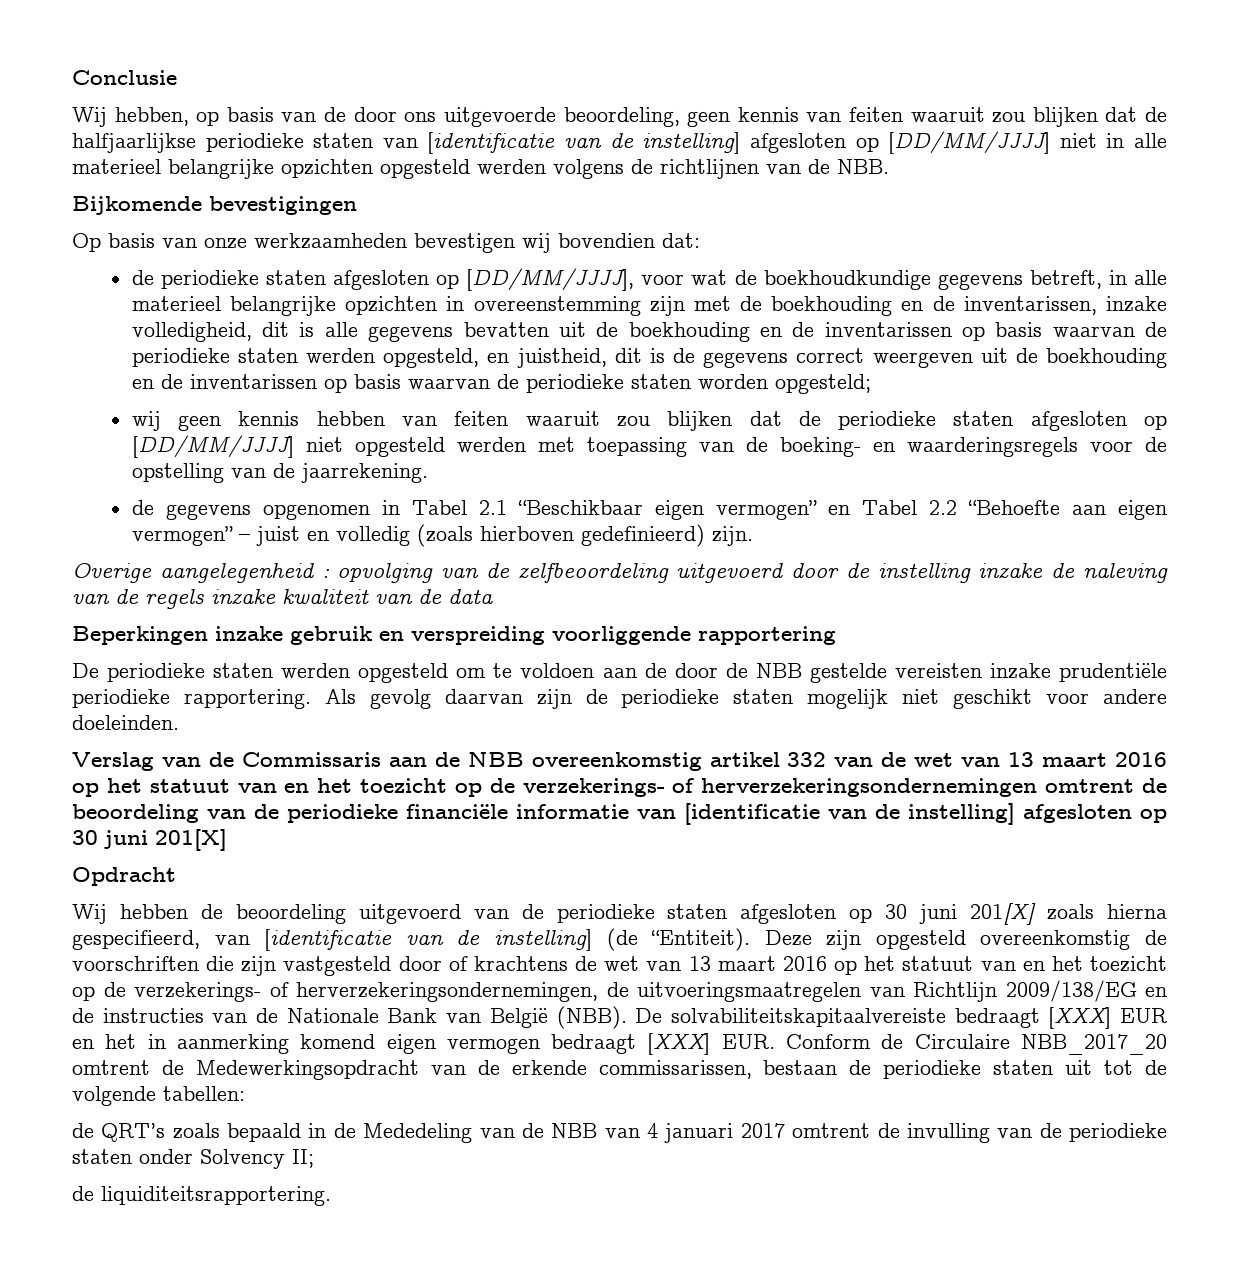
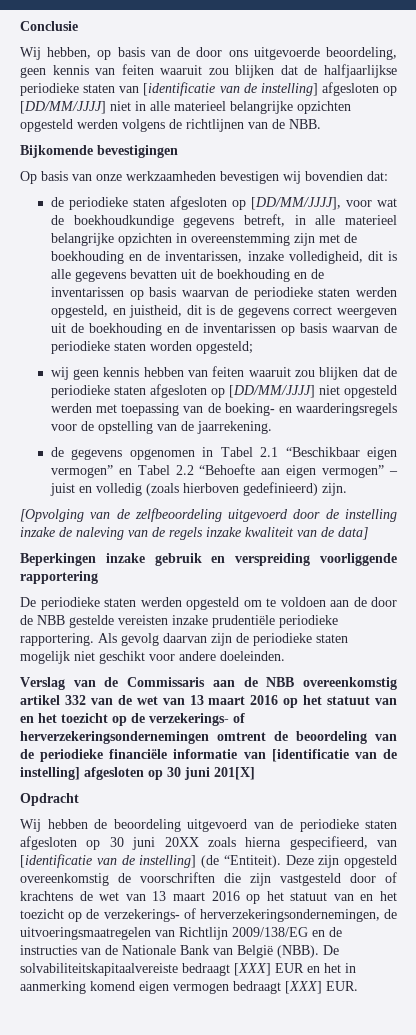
[72,563,434,583] Overige aangelegenheid : opvolging -> [20,509,84,522] [Opvolging
[448,589,493,604] data -> [338,527,368,540] data]
[970,903,1037,925] 201[X] -> [164,837,199,847] 20XX
[786,1034,1167,1055] [72,1060,1167,1080] [72,1086,245,1106] [72,1123,1167,1143] [72,1149,314,1169] [72,1186,331,1206] Conform de Circulaire NBB_2017_20 omtrent de Medewerkingsopdracht van de erkende commissarissen, bestaan de periodieke staten uit tot de volgende tabellen: // de QRT’s zoals bepaald in de Mededeling van de NBB van 4 januari 2017 omtrent de invulling van de periodieke staten onder Solvency II; // de liquiditeitsrapportering. -> (358, 986) none

